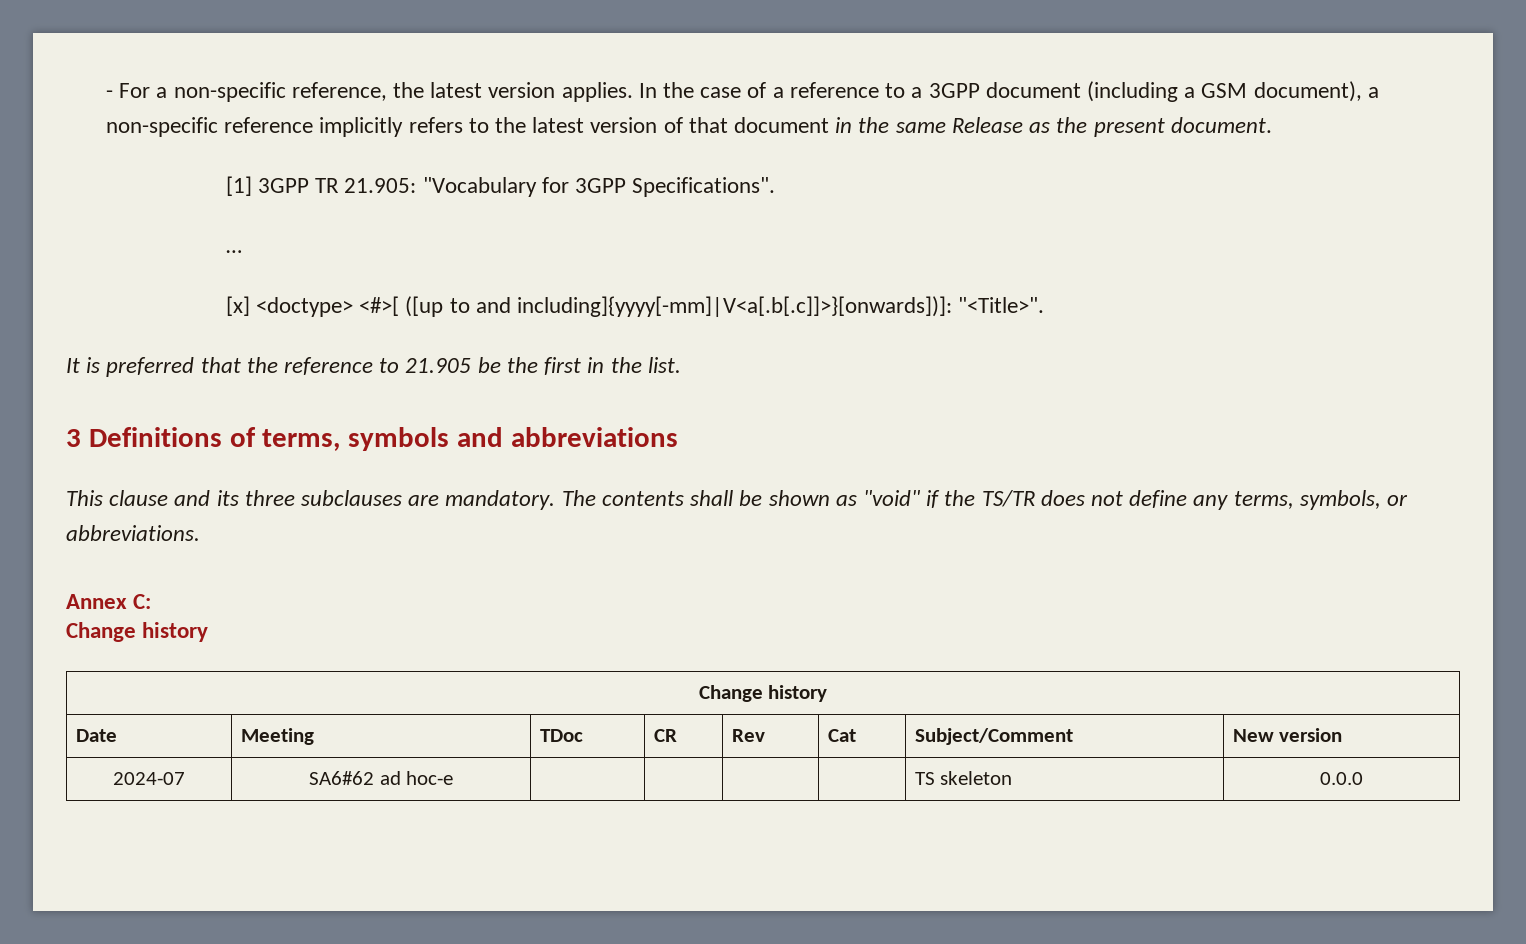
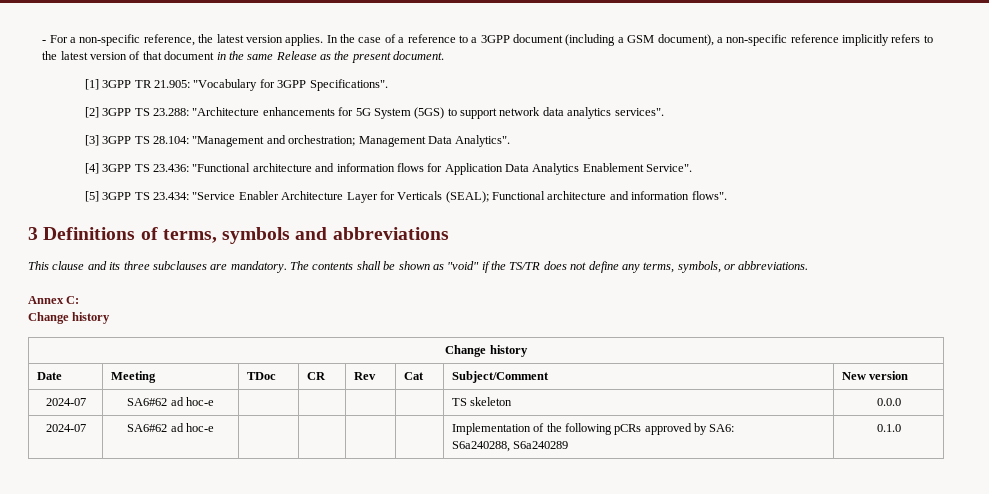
[225,250,242,253] [225,296,1045,317] [66,357,681,377] … // [x] <doctype> <#>[ ([up to and including]{yyyy[-mm]|V<a[.b[.c]]>}[onwards])]: "<Title>". // It is preferred that the reference to 21.905 be the first in the list. -> [84,107,664,119] [84,135,511,147] [84,163,693,175] [84,191,727,203] [2] 3GPP TS 23.288: "Architecture enhancements for 5G System (5GS) to support network data analytics services". // [3] 3GPP TS 28.104: "Management and orchestration; Management Data Analytics". // [4] 3GPP TS 23.436: "Functional architecture and information flows for Application Data Analytics Enablement Service". // [5] 3GPP TS 23.434: "Service Enabler Architecture Layer for Verticals (SEAL); Functional architecture and information flows".
(1363, 778) none -> [45,424,86,432] [127,423,214,432] [451,423,735,435] [451,441,569,452] [876,424,901,432] // 2024-07 | SA6#62 ad hoc-e | | | | | Implementation of the following pCRs approved by SA6: // S6a240288, S6a240289 | 0.1.0

